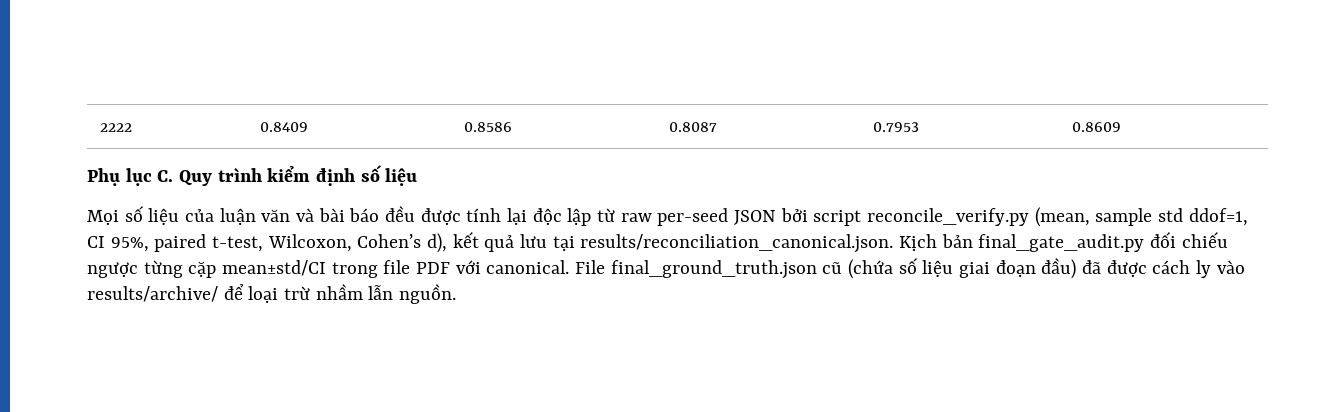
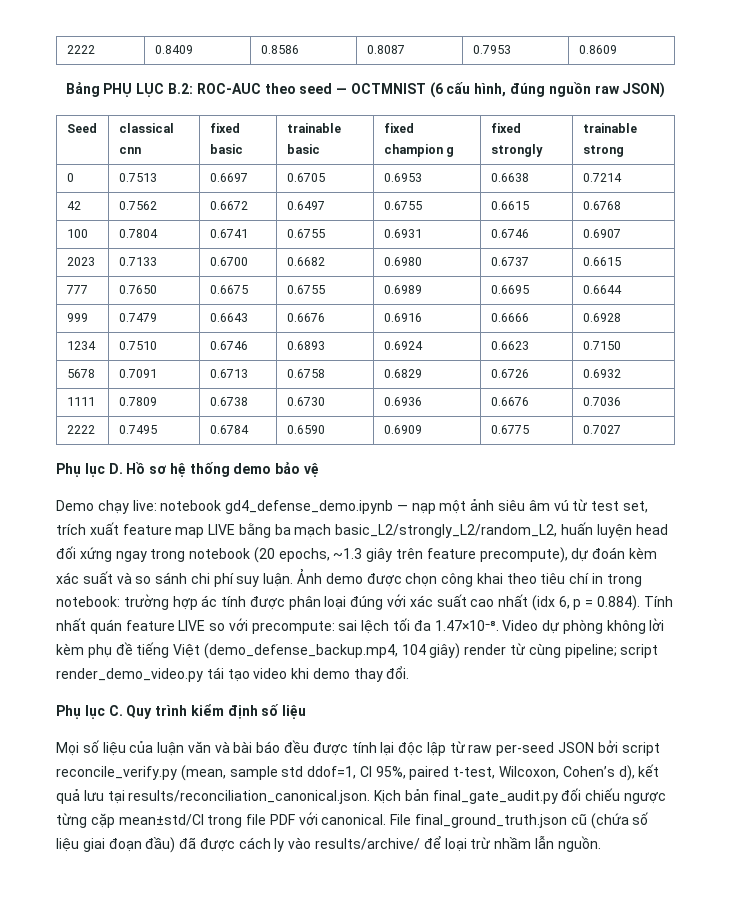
(1121, 127) none -> [65,82,666,98] [66,123,97,133] [118,123,174,133] [118,147,141,154] [209,123,240,133] [209,144,243,154] [286,123,341,133] [286,144,320,154] [383,123,414,133] [383,144,454,157] [490,123,521,133] [490,144,543,157] [582,123,637,133] [582,145,624,157] [66,173,74,182] [118,173,157,182] [209,173,248,182] [286,173,325,182] [383,173,422,182] [490,173,529,182] [582,173,622,182] [66,201,81,210] [118,201,157,210] [209,201,248,210] [286,201,325,210] [383,201,422,210] [490,201,529,210] [582,201,621,210] [66,229,88,238] [118,229,158,238] [209,229,248,238] [286,229,325,238] [383,229,422,238] [490,229,529,238] [582,229,621,238] [66,257,95,266] [118,257,157,266] [209,257,248,266] [286,257,325,266] [383,257,422,266] [490,257,529,266] [582,257,621,266] [65,285,88,294] [118,285,157,294] [209,285,248,294] [286,285,325,294] [383,285,422,294] [490,285,529,294] [582,285,622,294] [66,313,88,322] [118,313,157,322] [209,313,248,322] [286,313,325,322] [383,313,422,322] [490,313,529,322] [582,313,621,322] [66,341,96,350] [118,341,157,350] [209,341,248,350] [286,341,325,350] [383,341,423,350] [490,341,529,350] [582,341,621,350] [66,369,95,378] [118,369,157,378] [209,369,248,378] [286,369,325,378] [383,369,422,378] [490,369,529,378] [582,369,621,378] [66,397,95,406] [118,397,157,406] [209,397,248,406] [286,397,325,406] [383,397,422,406] [490,397,529,406] [582,397,621,406] [66,425,95,434] [118,425,157,434] [209,425,249,434] [286,425,325,434] [383,425,422,434] [490,425,529,434] [582,425,621,434] [56,462,320,477] [56,499,648,514] [56,522,668,538] [56,546,657,563] [56,568,642,587] [56,594,673,611] [56,618,665,634] [56,642,659,659] [56,666,410,682] // Bảng PHỤ LỤC B.2: ROC-AUC theo seed — OCTMNIST (6 cấu hình, đúng nguồn raw JSON) // Seed | classical cnn | fixed basic | trainable basic | fixed champion g | fixed strongly | trainable strong // 0 | 0.7513 | 0.6697 | 0.6705 | 0.6953 | 0.6638 | 0.7214 // 42 | 0.7562 | 0.6672 | 0.6497 | 0.6755 | 0.6615 | 0.6768 // 100 | 0.7804 | 0.6741 | 0.6755 | 0.6931 | 0.6746 | 0.6907 // 2023 | 0.7133 | 0.6700 | 0.6682 | 0.6980 | 0.6737 | 0.6615 // 777 | 0.7650 | 0.6675 | 0.6755 | 0.6989 | 0.6695 | 0.6644 // 999 | 0.7479 | 0.6643 | 0.6676 | 0.6916 | 0.6666 | 0.6928 // 1234 | 0.7510 | 0.6746 | 0.6893 | 0.6924 | 0.6623 | 0.7150 // 5678 | 0.7091 | 0.6713 | 0.6758 | 0.6829 | 0.6726 | 0.6932 // 1111 | 0.7809 | 0.6738 | 0.6730 | 0.6936 | 0.6676 | 0.7036 // 2222 | 0.7495 | 0.6784 | 0.6590 | 0.6909 | 0.6775 | 0.7027 // Phụ lục D. Hồ sơ hệ thống demo bảo vệ // Demo chạy live: notebook gd4_defense_demo.ipynb — nạp một ảnh siêu âm vú từ test set, trích xuất feature map LIVE bằng ba mạch basic_L2/strongly_L2/random_L2, huấn luyện head đối xứng ngay trong notebook (20 epochs, ~1.3 giây trên feature precompute), dự đoán kèm xác suất và so sánh chi phí suy luận. Ảnh demo được chọn công khai theo tiêu chí in trong notebook: trường hợp ác tính được phân loại đúng với xác suất cao nhất (idx 6, p = 0.884). Tính nhất quán feature LIVE so với precompute: sai lệch tối đa 1.47×10⁻⁸. Video dự phòng không lời kèm phụ đề tiếng Việt (demo_defense_backup.mp4, 104 giây) render từ cùng pipeline; script render_demo_video.py tái tạo video khi demo thay đổi.

